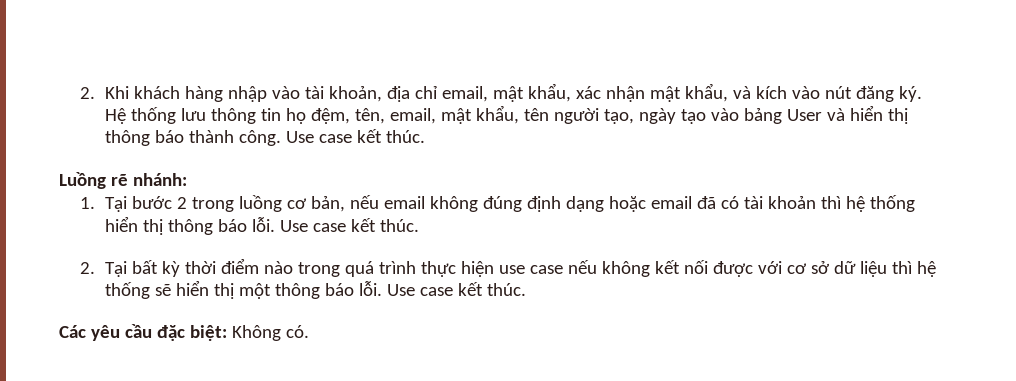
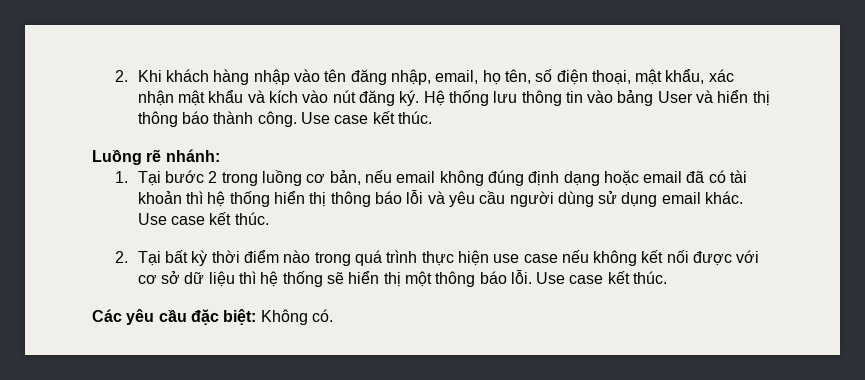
[304,86,488,102] tài khoản, địa chỉ email, -> [324,69,631,85] tên đăng nhập, email, họ tên, số điện thoại,
[684,83,728,102] khẩu, -> [208,90,244,103] khẩu
[285,105,706,124] họ đệm, tên, email, mật khẩu, tên người tạo, ngày tạo -> (583, 97) none
[251,217,275,232] lỗi. -> [406,190,744,207] lỗi và yêu cầu người dùng sử dụng email khác.

